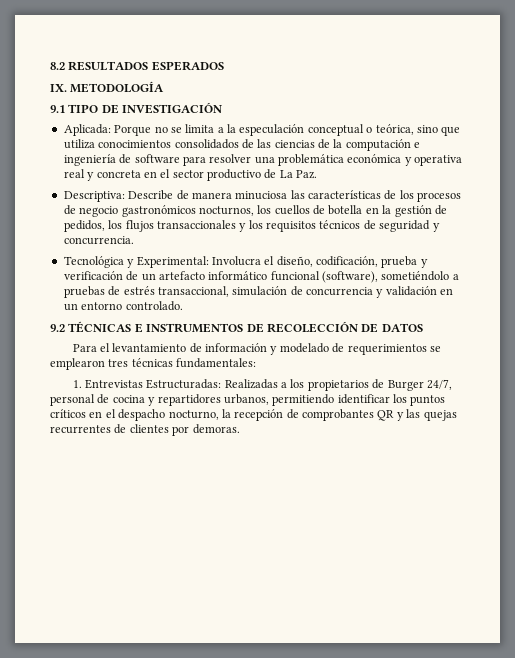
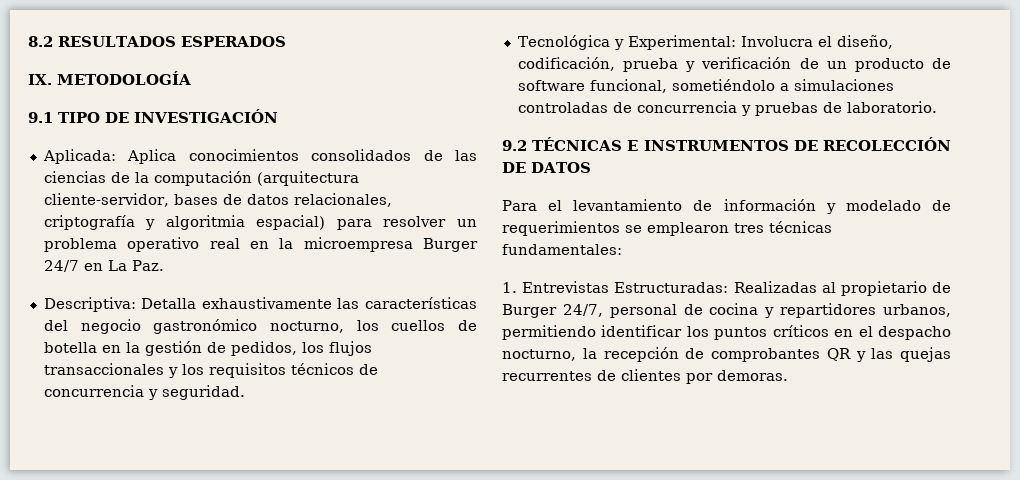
[114,124,461,136] [63,139,95,149] Porque no se limita a la especulación conceptual o teórica, sino que utiliza -> [127,149,177,164] Aplica
[414,142,421,148] [63,154,463,166] [63,169,318,181] [63,190,462,202] [63,205,254,217] e ingeniería de software para resolver una problemática económica y operativa real y concreta en el sector productivo de La Paz. // Descriptiva: Describe de manera minuciosa las características de los procesos de negocio gastronómicos nocturnos, -> [256,171,359,186] [43,193,392,207] [43,215,477,230] [43,237,479,252] [43,260,164,272] [43,297,477,312] [43,319,344,334] (arquitectura cliente-servidor, bases de datos relacionales, criptografía y algoritmia espacial) para resolver un problema operativo real en la microempresa Burger 24/7 en La Paz. // Descriptiva: Detalla exhaustivamente las características del negocio gastronómico nocturno,
[379,220,440,232] [63,236,134,245] seguridad y concurrencia. -> [43,385,245,400] concurrencia y seguridad.
[158,271,459,283] [63,286,454,298] [63,301,183,311] artefacto informático funcional (software), sometiéndolo a pruebas de estrés transaccional, simulación de concurrencia y validación en un entorno controlado. -> [854,58,951,72] [517,79,894,93] [517,101,937,116] producto de software funcional, sometiéndolo a simulaciones controladas de concurrencia y pruebas de laboratorio.
[281,379,369,391] a los propietarios -> [821,281,927,296] al propietario

